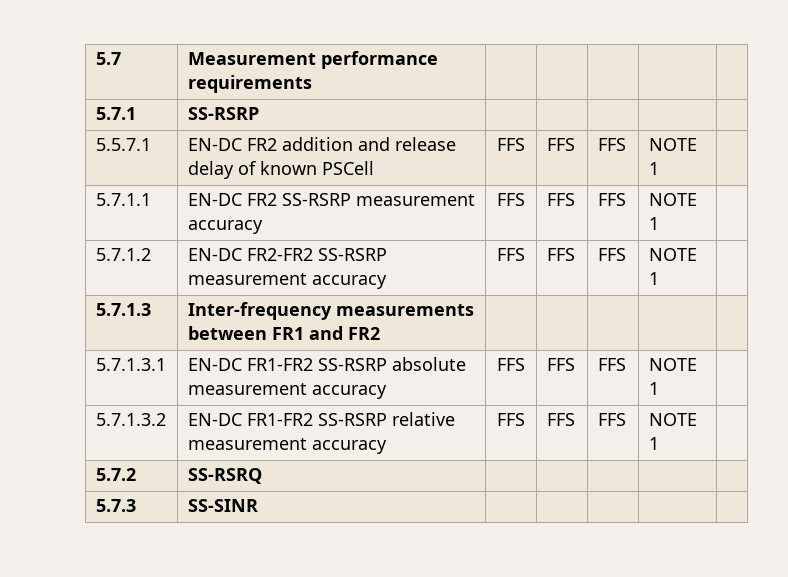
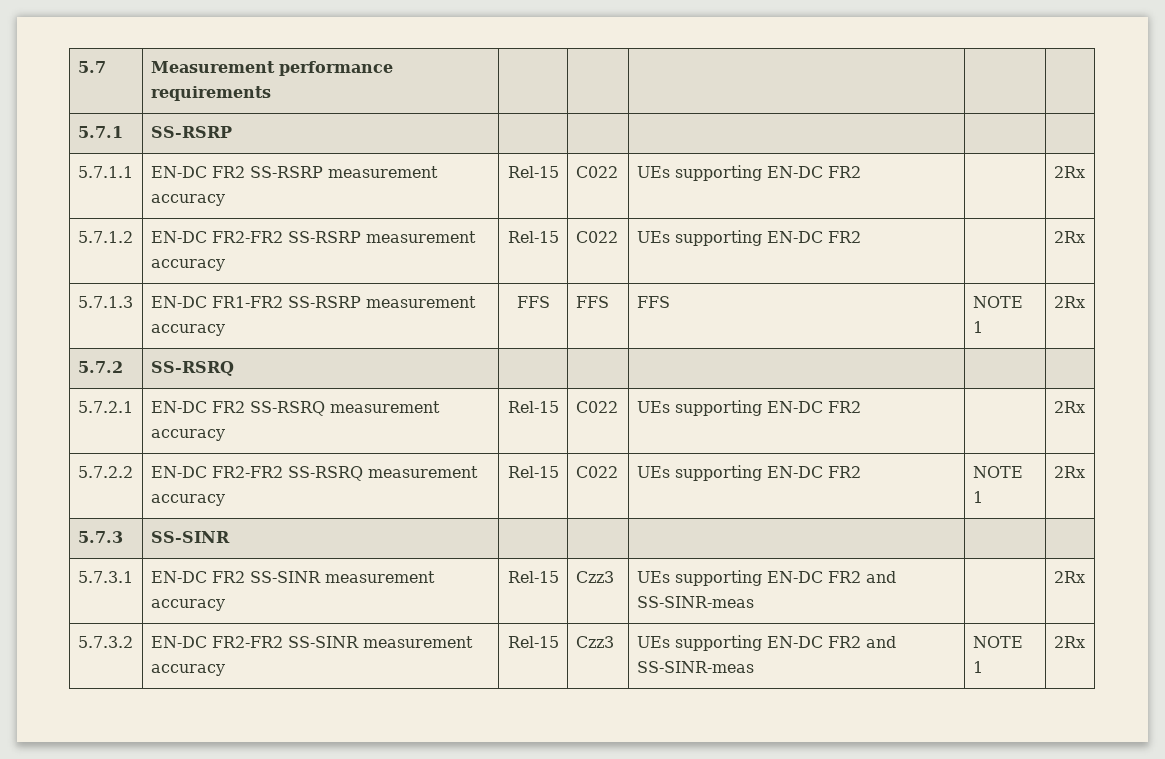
[95,138,151,151] [187,137,456,151] [187,161,374,179] [497,138,525,151] [546,138,575,151] [597,138,626,151] [648,138,697,151] [648,162,659,175] // 5.5.7.1 | EN-DC FR2 addition and release delay of known PSCell | FFS | FFS | FFS | NOTE 1 | -> (232, 132) none
[497,193,525,206] [546,193,575,206] [597,193,626,206] [648,193,697,206] [648,217,659,230] [95,248,151,261] [187,248,387,261] [187,273,387,289] [497,248,525,261] [546,248,575,261] [597,248,626,261] [648,248,697,261] [648,272,659,285] [95,303,151,316] [187,302,474,320] [187,326,380,340] [95,358,166,371] [187,357,466,371] [187,383,387,399] [497,358,525,371] [546,358,575,371] [597,358,626,371] [648,358,697,371] [648,382,659,395] [95,413,166,426] [187,412,455,426] [187,438,387,454] [497,413,525,426] [546,413,575,426] [597,413,626,426] [648,413,697,426] [648,437,659,450] [95,468,136,481] [187,468,262,484] [95,499,136,512] [187,499,258,512] | FFS | FFS | FFS | NOTE 1 | // 5.7.1.2 | EN-DC FR2-FR2 SS-RSRP measurement accuracy | FFS | FFS | FFS | NOTE 1 | // 5.7.1.3 | Inter-frequency measurements between FR1 and FR2 | | | | | // 5.7.1.3.1 | EN-DC FR1-FR2 SS-RSRP absolute measurement accuracy | FFS | FFS | FFS | NOTE 1 | // 5.7.1.3.2 | EN-DC FR1-FR2 SS-RSRP relative measurement accuracy | FFS | FFS | FFS | NOTE 1 | // 5.7.2 | SS-RSRQ | | | | | // 5.7.3 | SS-SINR | | | | | -> [507,166,559,178] [575,166,618,178] [636,165,861,181] [1053,166,1085,178] [77,231,133,243] [150,231,476,243] [150,259,225,271] [507,231,559,243] [575,231,618,243] [636,230,861,246] [1053,231,1085,243] [77,296,133,308] [150,296,476,308] [150,324,225,336] [516,296,550,308] [575,296,609,308] [636,296,670,308] [972,296,1023,308] [972,321,983,333] [1053,296,1085,308] [77,361,123,373] [150,361,234,376] [77,401,133,413] [150,401,440,416] [150,429,225,441] [507,401,559,413] [575,401,618,413] [636,400,861,416] [1053,401,1085,413] [77,466,133,478] [150,466,478,481] [150,494,225,506] [507,466,559,478] [575,466,618,478] [636,465,861,481] [972,466,1023,478] [972,491,983,503] [1053,466,1085,478] [77,531,123,543] [150,531,230,543] [77,571,133,583] [150,571,435,583] [150,599,225,611] [507,571,559,583] [575,571,614,583] [636,570,896,586] [636,596,754,608] [1053,571,1085,583] [77,636,133,648] [150,636,473,648] [150,664,225,676] [507,636,559,648] [575,636,614,648] [636,635,896,651] [636,661,754,673] [972,636,1023,648] [972,661,983,673] [1053,636,1085,648] | Rel-15 | C022 | UEs supporting EN-DC FR2 | | 2Rx // 5.7.1.2 | EN-DC FR2-FR2 SS-RSRP measurement accuracy | Rel-15 | C022 | UEs supporting EN-DC FR2 | | 2Rx // 5.7.1.3 | EN-DC FR1-FR2 SS-RSRP measurement accuracy | FFS | FFS | FFS | NOTE 1 | 2Rx // 5.7.2 | SS-RSRQ | | | | | // 5.7.2.1 | EN-DC FR2 SS-RSRQ measurement accuracy | Rel-15 | C022 | UEs supporting EN-DC FR2 | | 2Rx // 5.7.2.2 | EN-DC FR2-FR2 SS-RSRQ measurement accuracy | Rel-15 | C022 | UEs supporting EN-DC FR2 | NOTE 1 | 2Rx // 5.7.3 | SS-SINR | | | | | // 5.7.3.1 | EN-DC FR2 SS-SINR measurement accuracy | Rel-15 | Czz3 | UEs supporting EN-DC FR2 and SS-SINR-meas | | 2Rx // 5.7.3.2 | EN-DC FR2-FR2 SS-SINR measurement accuracy | Rel-15 | Czz3 | UEs supporting EN-DC FR2 and SS-SINR-meas | NOTE 1 | 2Rx

